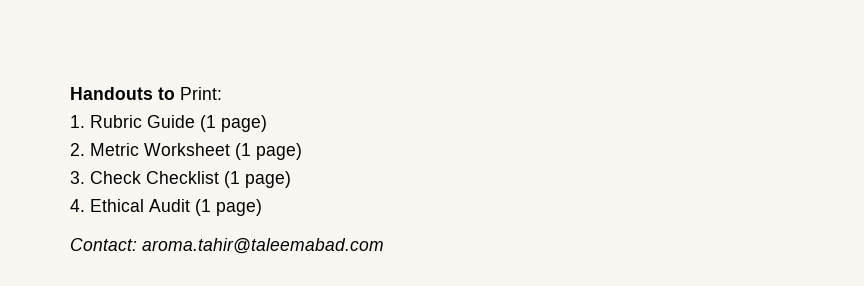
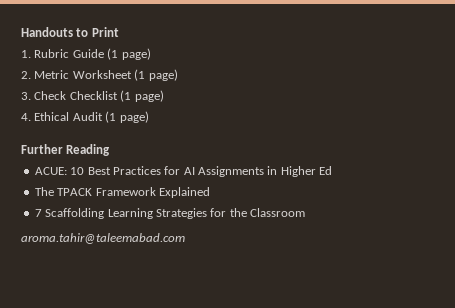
[180,87,222,100] Print: -> [91,27,119,37] Print
[70,238,137,251] Contact: -> [21,144,111,156] [34,166,333,177] [34,187,210,198] [34,208,305,219] Further Reading // ACUE: 10 Best Practices for AI Assignments in Higher Ed // The TPACK Framework Explained // 7 Scaffolding Learning Strategies for the Classroom //

